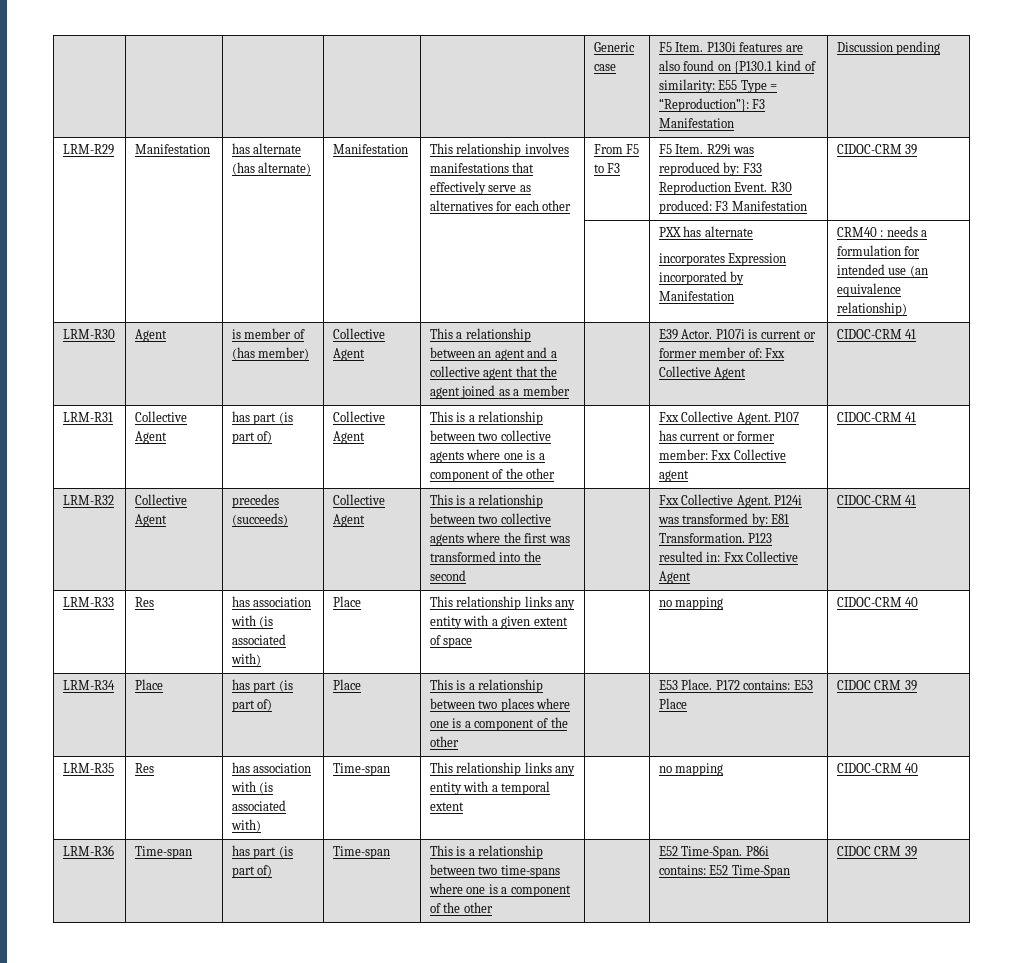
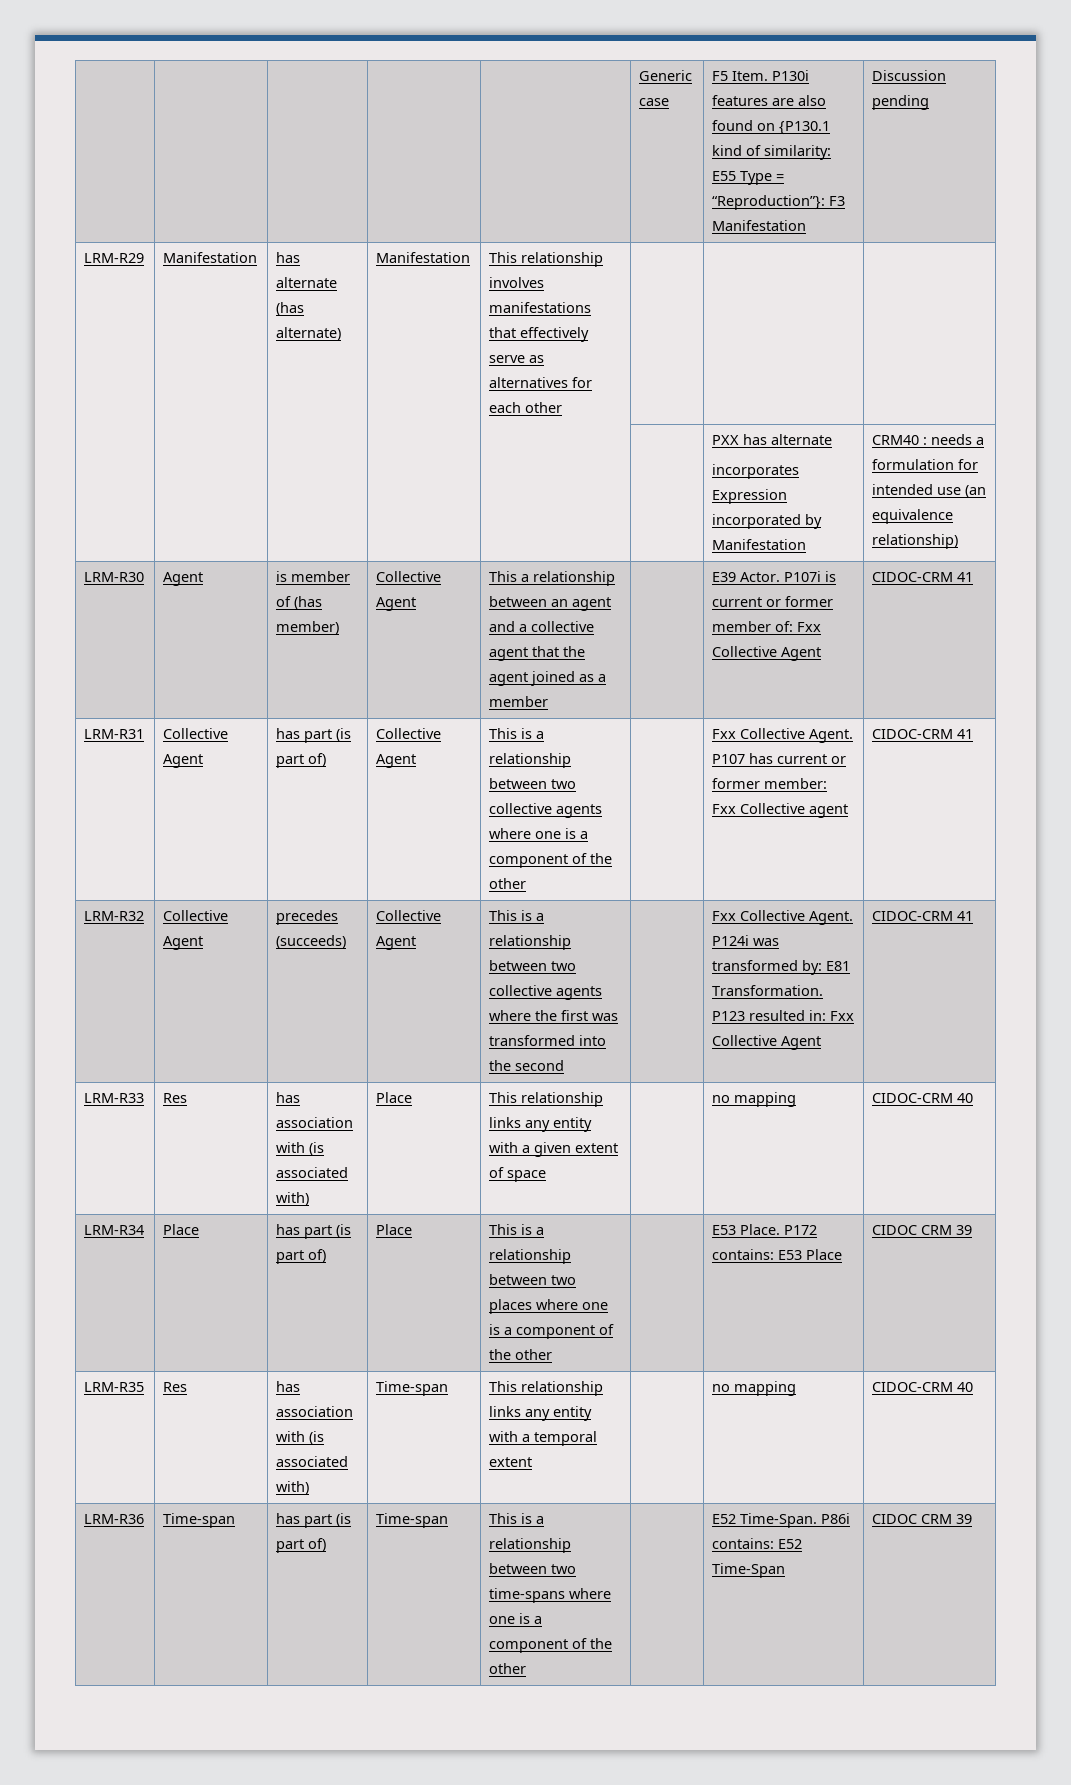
[593,144,640,154] [593,163,621,173] [658,144,755,155] [658,162,762,176] [658,181,792,195] [658,200,807,214] [836,144,918,155] From F5 to F3 | F5 Item. R29i was reproduced by: F33 Reproduction Event. R30 produced: F3 Manifestation | CIDOC-CRM 39 -> (563, 407) | |

